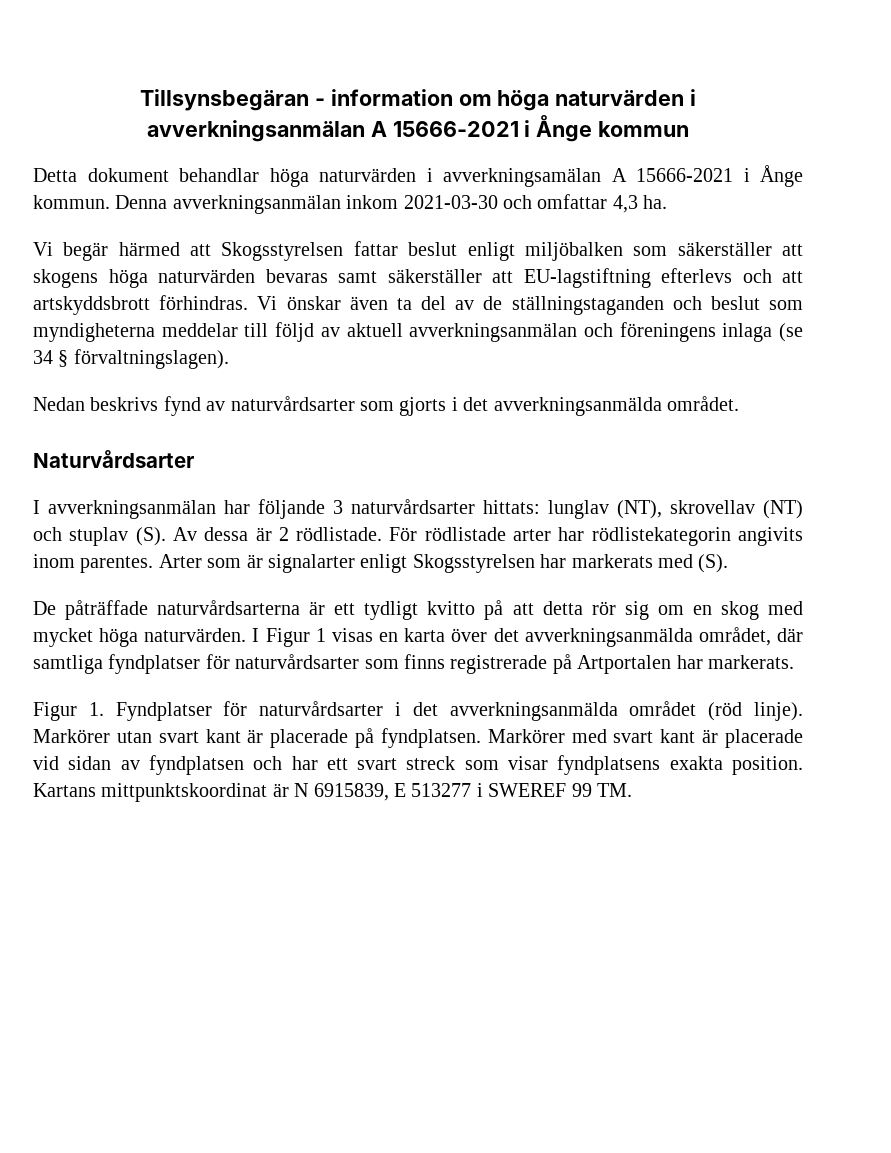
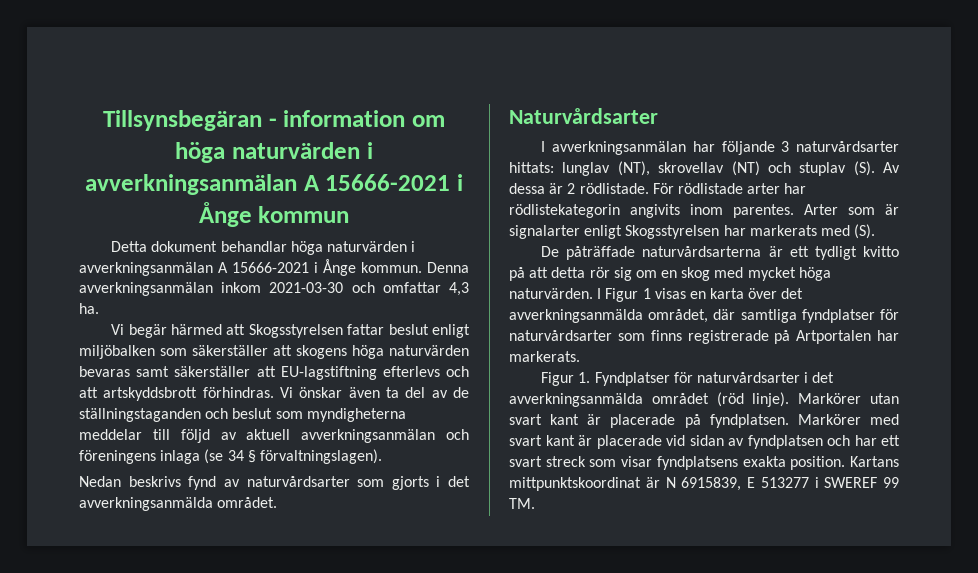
[443,168,601,187] avverkningsamälan -> [79,262,213,276] avverkningsanmälan

